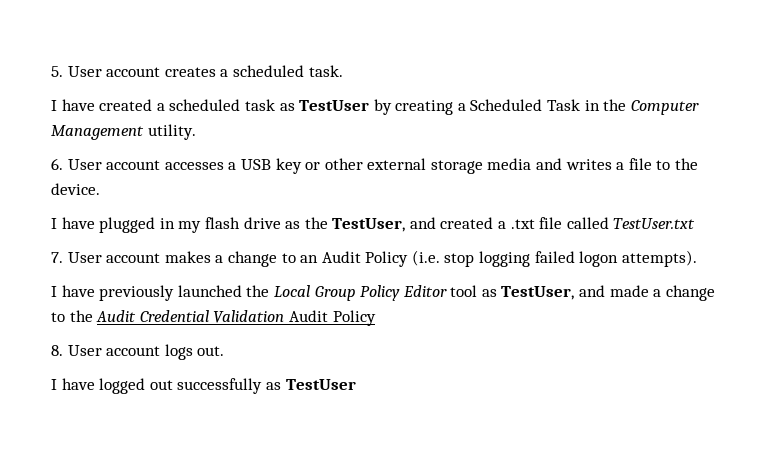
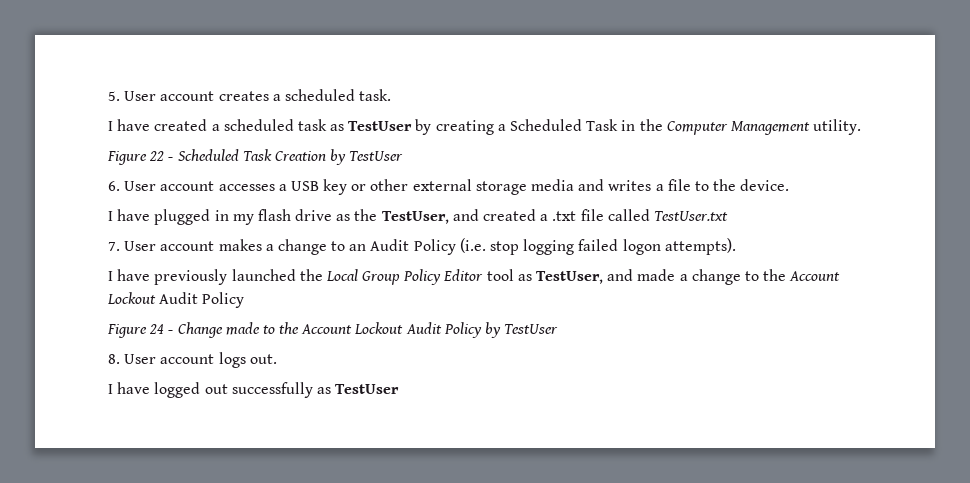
(196, 132) none -> [107,149,404,165] // Figure 22 - Scheduled Task Creation by TestUser
[96,310,376,326] Audit Credential Validation Audit Policy -> [789,271,841,281] [107,292,245,308] [107,322,559,338] Account Lockout Audit Policy // Figure 24 - Change made to the Account Lockout Audit Policy by TestUser

